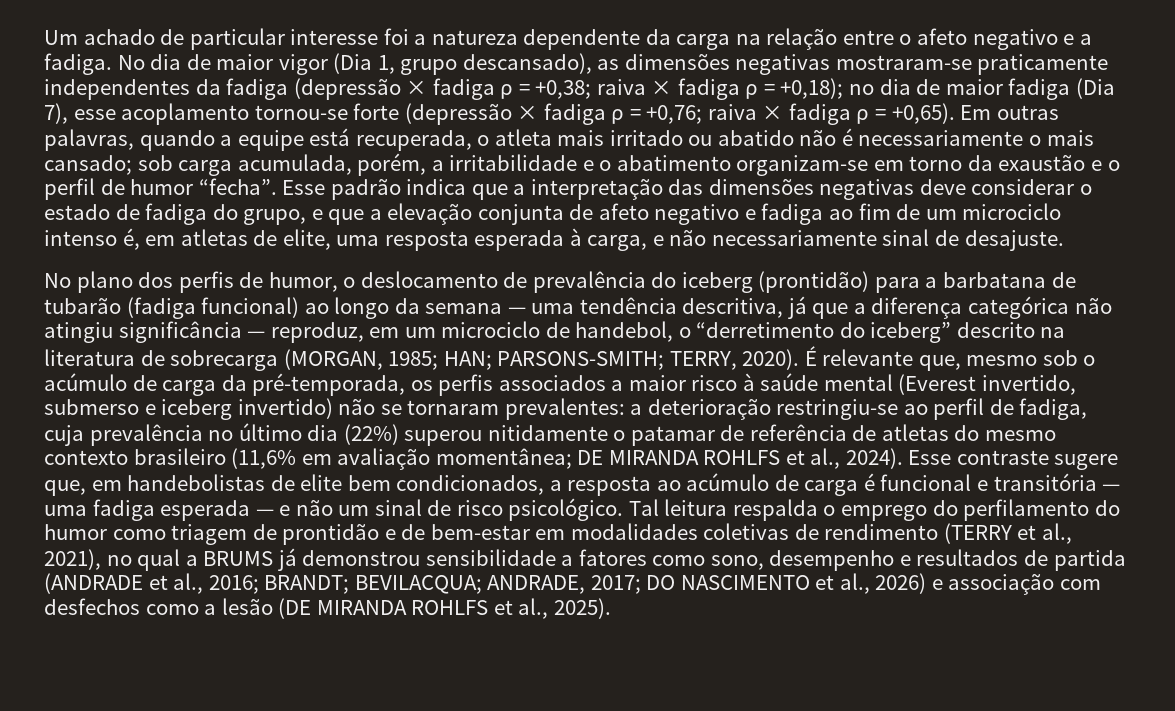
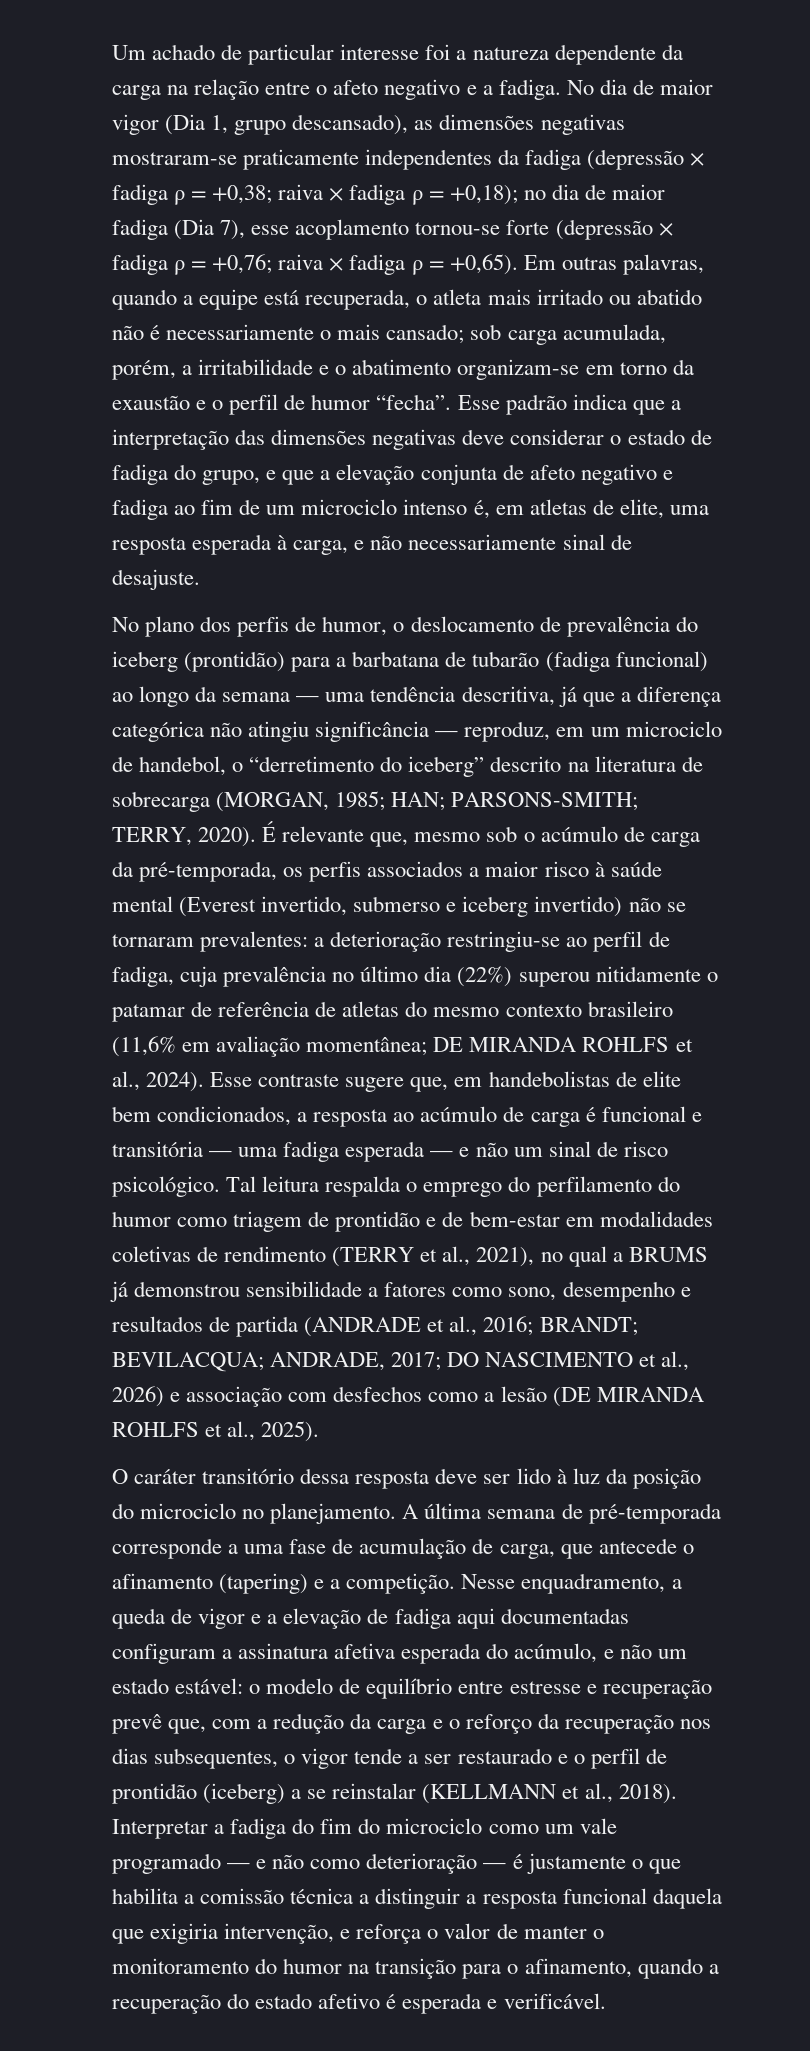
(611, 608) none -> [112,1468,701,1489] [112,1503,721,1524] [112,1538,694,1559] [112,1573,682,1594] [112,1608,629,1629] [112,1643,687,1664] [112,1678,712,1699] [112,1713,711,1734] [112,1748,667,1769] [112,1783,677,1804] [112,1818,617,1839] [112,1853,681,1874] [112,1888,722,1909] [112,1923,604,1944] [112,1958,719,1979] [112,1993,606,2014] // O caráter transitório dessa resposta deve ser lido à luz da posição do microciclo no planejamento. A última semana de pré-temporada corresponde a uma fase de acumulação de carga, que antecede o afinamento (tapering) e a competição. Nesse enquadramento, a queda de vigor e a elevação de fadiga aqui documentadas configuram a assinatura afetiva esperada do acúmulo, e não um estado estável: o modelo de equilíbrio entre estresse e recuperação prevê que, com a redução da carga e o reforço da recuperação nos dias subsequentes, o vigor tende a ser restaurado e o perfil de prontidão (iceberg) a se reinstalar (KELLMANN et al., 2018). Interpretar a fadiga do fim do microciclo como um vale programado — e não como deterioração — é justamente o que habilita a comissão técnica a distinguir a resposta funcional daquela que exigiria intervenção, e reforça o valor de manter o monitoramento do humor na transição para o afinamento, quando a recuperação do estado afetivo é esperada e verificável.

